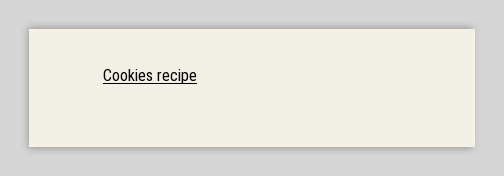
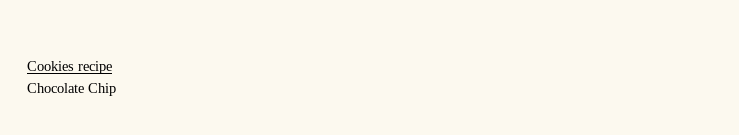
(198, 76) none -> [27,83,116,96] // Chocolate Chip

